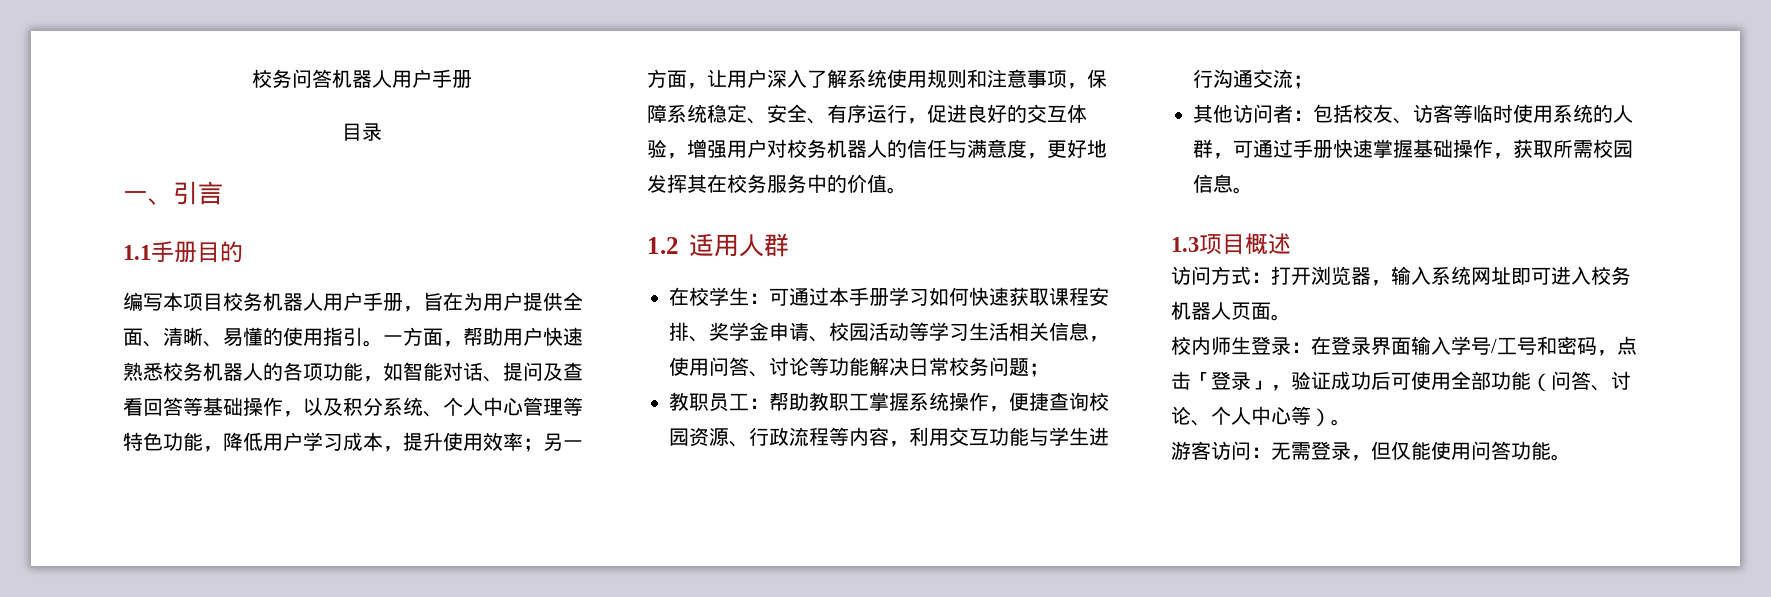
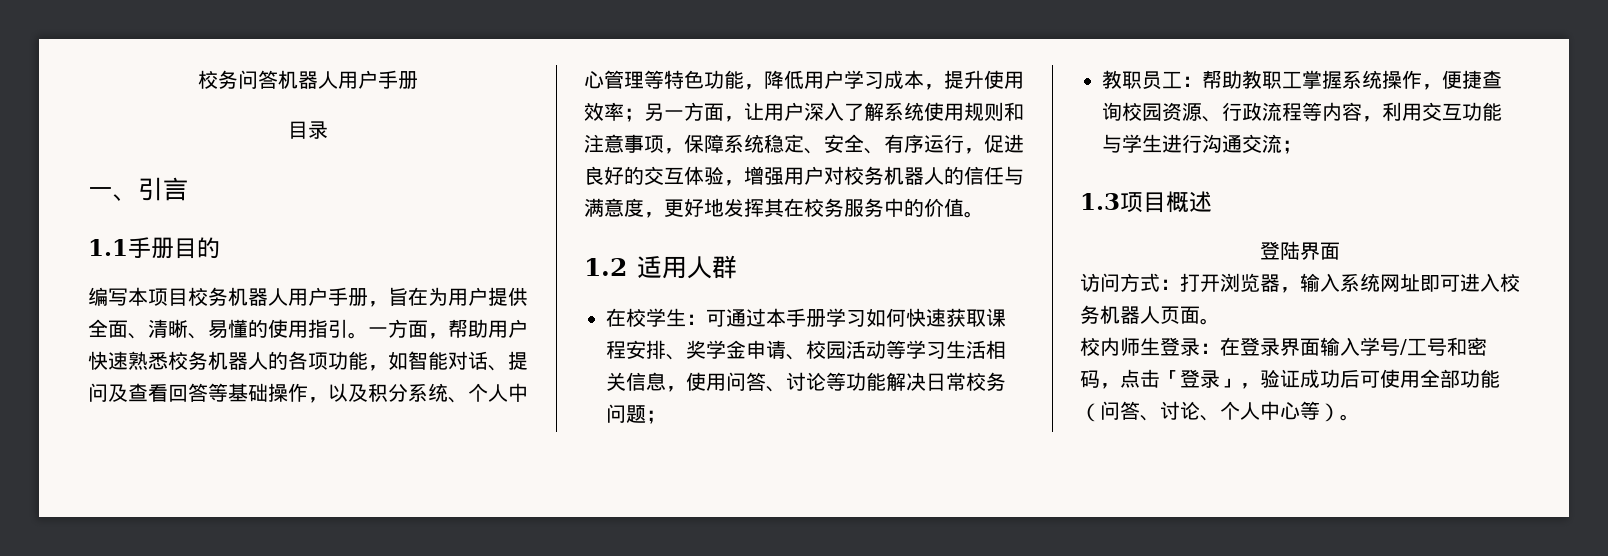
[1193,104,1633,124] [1193,139,1633,159] [1193,174,1253,194] // 其他访问者：包括校友、访客等临时使用系统的人群，可通过手册快速掌握基础操作，获取所需校园信息。 -> (1302, 147) none
(1291, 243) none -> [1260,241,1340,260] // 登陆界面
[1171,441,1571,461] // 游客访问：无需登录，但仅能使用问答功能。 -> (1360, 417) none

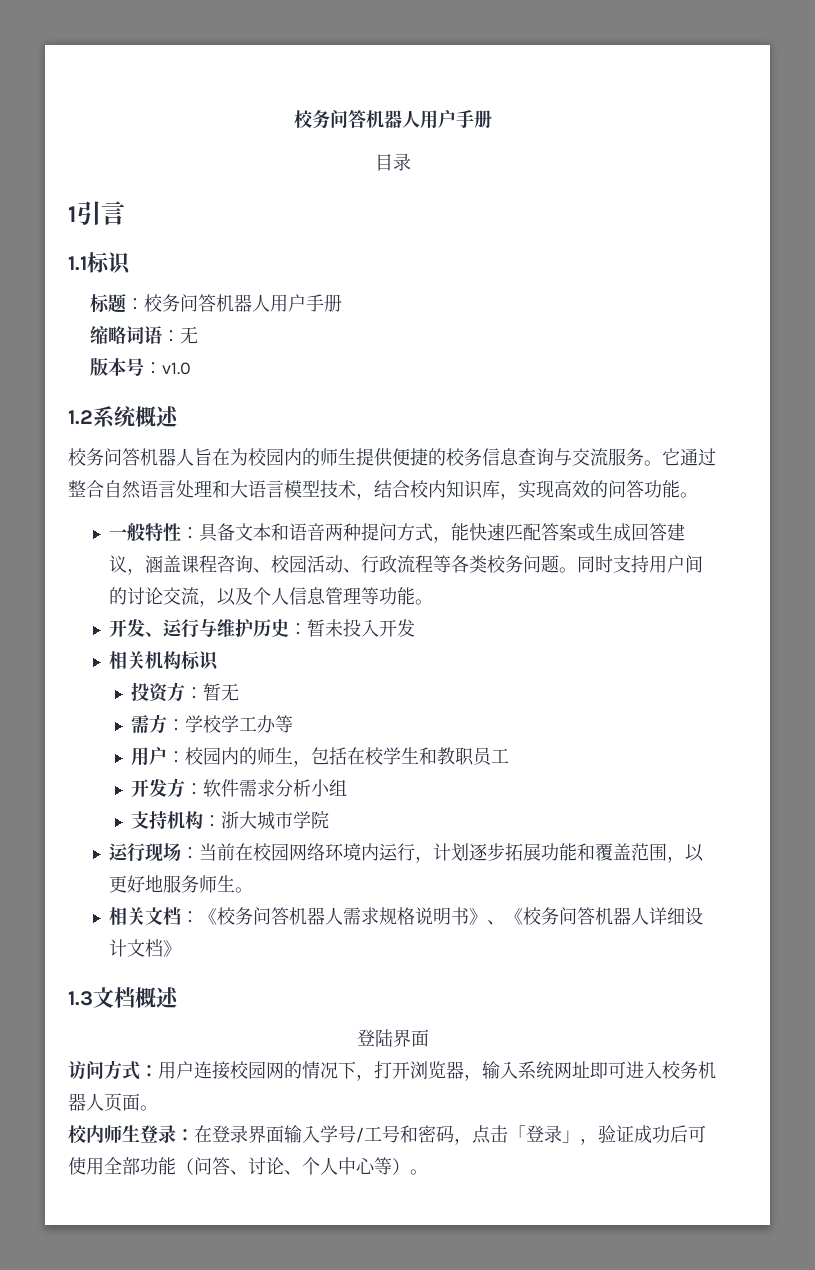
[88,187,138,201] 一、 -> [68,206,77,222] 1
[128,237,220,259] [88,287,528,307] [88,319,528,339] [88,351,528,371] [88,383,528,403] [584,70,1024,90] [584,102,1024,122] [584,134,1024,154] [584,166,1024,186] [584,198,984,218] [584,255,737,279] [606,308,1006,327] [606,340,1006,360] [606,372,1006,392] [606,404,666,424] [1102,70,1502,90] [1102,102,1502,122] [1102,134,1302,154] 手册目的 // 编写本项目校务机器人用户手册，旨在为用户提供全面、清晰、易懂的使用指引。一方面，帮助用户快速熟悉校务机器人的各项功能，如智能对话、提问及查看回答等基础操作，以及积分系统、个人中心管理等特色功能，降低用户学习成本，提升使用效率；另一方面，让用户深入了解系统使用规则和注意事项，保障系统稳定、安全、有序运行，促进良好的交互体验，增强用户对校务机器人的信任与满意度，更好地发挥其在校务服务中的价值。 // 1.2适用人群 // 在校学生：可通过本手册学习如何快速获取课程安排、奖学金申请、校园活动等学习生活相关信息，使用问答、讨论等功能解决日常校务问题； // 教职员工：帮助教职工掌握系统操作，便捷查询校园资源、行政流程等内容，利用交互功能与学生进行沟通交流； -> [87,252,131,275] [89,293,342,313] [89,326,198,344] [89,357,191,376] [68,406,179,428] [68,448,716,467] [68,480,698,500] [109,523,686,543] [109,555,704,575] [109,587,434,607] [109,618,416,638] [109,651,220,671] [130,682,239,702] [130,714,293,734] [130,747,509,767] [130,778,347,798] [130,811,329,830] [109,843,705,863] [109,875,254,893] [109,907,704,926] [109,939,182,957] 标识 // 标题：校务问答机器人用户手册 // 缩略词语：无 // 版本号：v1.0 // 1.2系统概述 // 校务问答机器人旨在为校园内的师生提供便捷的校务信息查询与交流服务。它通过整合自然语言处理和大语言模型技术，结合校内知识库，实现高效的问答功能。 // 一般特性：具备文本和语音两种提问方式，能快速匹配答案或生成回答建议，涵盖课程咨询、校园活动、行政流程等各类校务问题。同时支持用户间的讨论交流，以及个人信息管理等功能。 // 开发、运行与维护历史：暂未投入开发 // 相关机构标识 // 投资方：暂无 // 需方：学校学工办等 // 用户：校园内的师生，包括在校学生和教职员工 // 开发方：软件需求分析小组 // 支持机构：浙大城市学院 // 运行现场：当前在校园网络环境内运行，计划逐步拓展功能和覆盖范围，以更好地服务师生。 // 相关文档：《校务问答机器人需求规格说明书》、《校务问答机器人详细设计文档》
[1120,192,1166,213] 项目 -> [93,987,135,1008] 文档
(1180, 284) none -> [158,1061,374,1081] 用户连接校园网的情况下，

